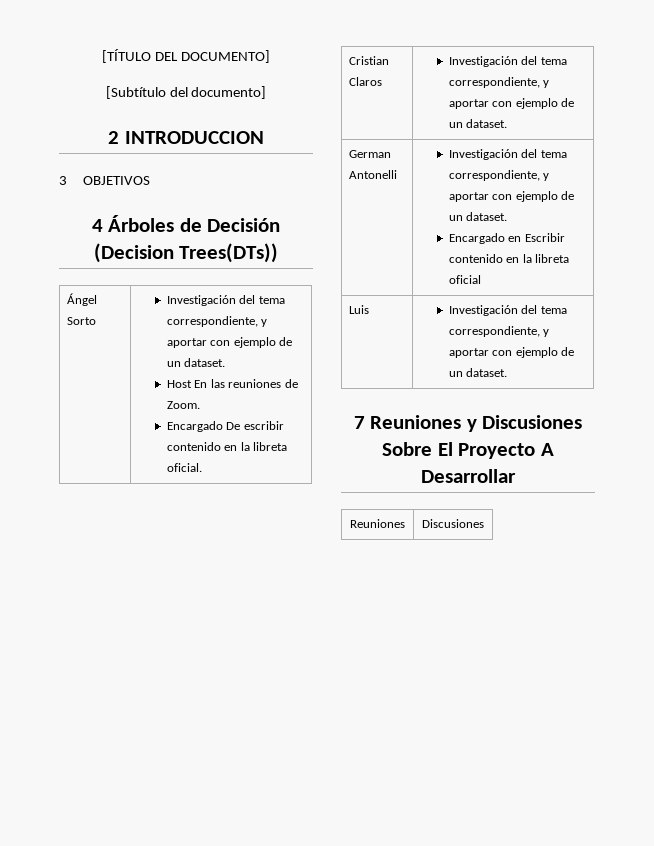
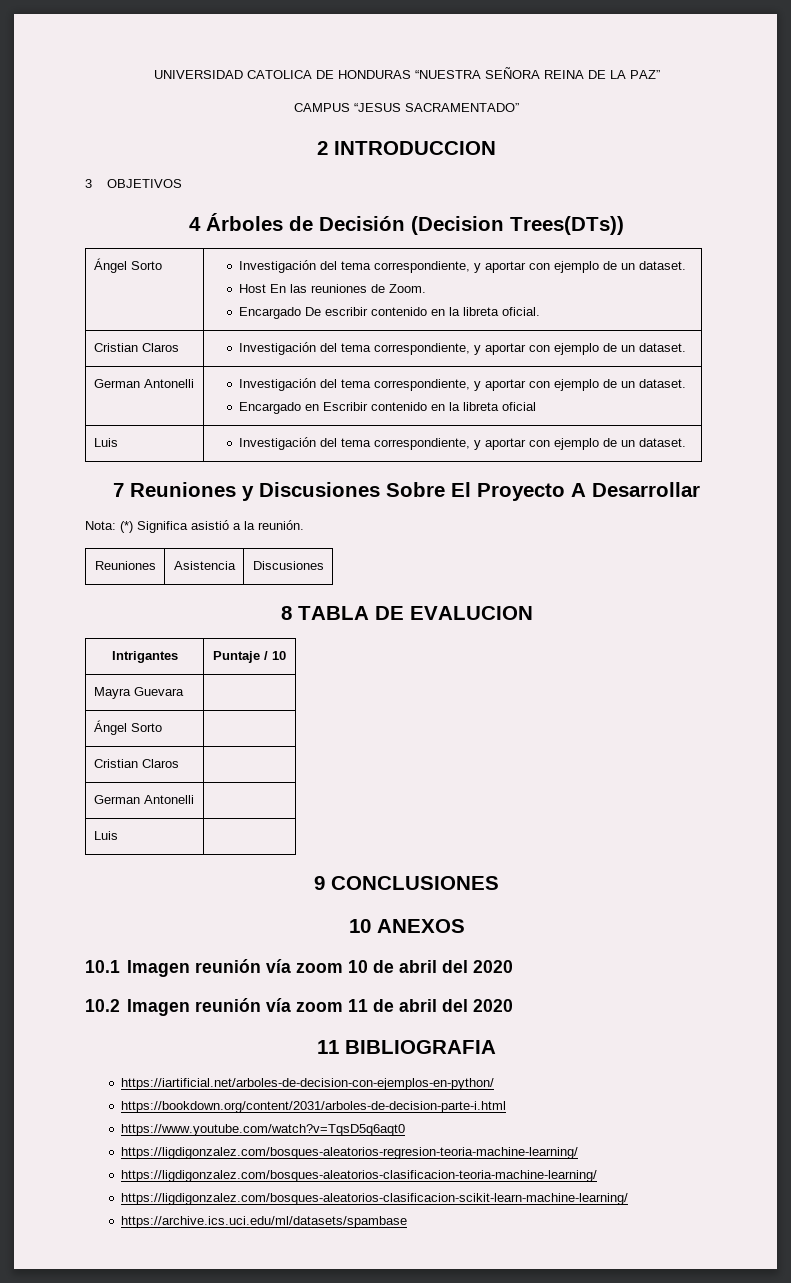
[102,49,270,63] [105,86,267,99] [TÍTULO DEL DOCUMENTO] // [Subtítulo del documento] -> [153,67,660,79] [294,103,519,112] UNIVERSIDAD CATOLICA DE HONDURAS “NUESTRA SEÑORA REINA DE LA PAZ” // CAMPUS “JESUS SACRAMENTADO”
[350,519,405,528] [422,519,484,528] // Reuniones | Discusiones -> [85,520,304,533] [94,561,156,570] [173,561,236,570] [252,561,324,570] [280,606,533,620] [111,651,178,663] [213,651,286,663] [93,687,184,699] [93,720,162,735] [93,759,179,768] [93,795,194,804] [93,831,118,840] [314,876,499,890] [348,919,465,933] [85,959,513,977] [85,998,513,1016] [317,1040,496,1054] [121,1078,495,1090] [121,1101,507,1113] [121,1124,406,1136] [121,1147,579,1159] [121,1170,598,1182] [121,1193,629,1205] [121,1216,408,1228] // Nota: (*) Significa asistió a la reunión. // Reuniones | Asistencia | Discusiones // 8 TABLA DE EVALUCION // Intrigantes | Puntaje / 10 // Mayra Guevara | // Ángel Sorto | // Cristian Claros | // German Antonelli | // Luis | // 9 CONCLUSIONES // 10 ANEXOS // 10.1 Imagen reunión vía zoom 10 de abril del 2020 // 10.2 Imagen reunión vía zoom 11 de abril del 2020 // 11 BIBLIOGRAFIA // https://iartificial.net/arboles-de-decision-con-ejemplos-en-python/ // https://bookdown.org/content/2031/arboles-de-decision-parte-i.html // https://www.youtube.com/watch?v=TqsD5q6aqt0 // https://ligdigonzalez.com/bosques-aleatorios-regresion-teoria-machine-learning/ // https://ligdigonzalez.com/bosques-aleatorios-clasificacion-teoria-machine-learning/ // https://ligdigonzalez.com/bosques-aleatorios-clasificacion-scikit-learn-machine-learning/ // https://archive.ics.uci.edu/ml/datasets/spambase

